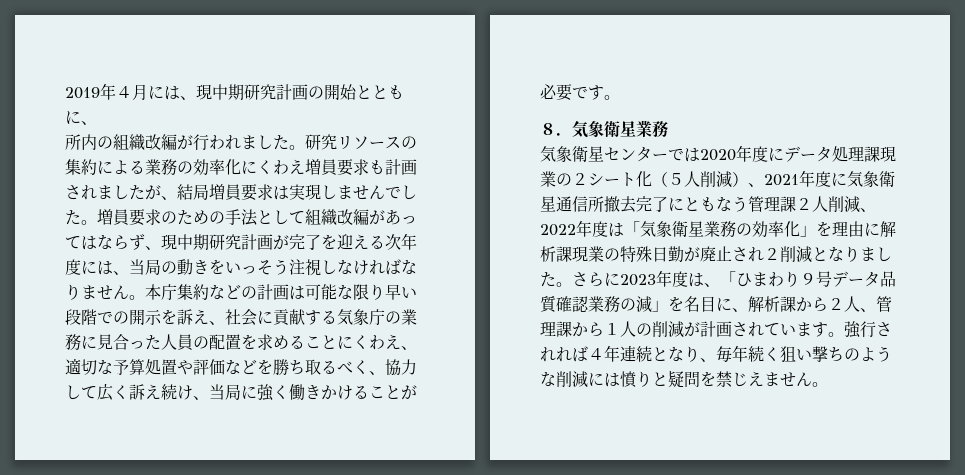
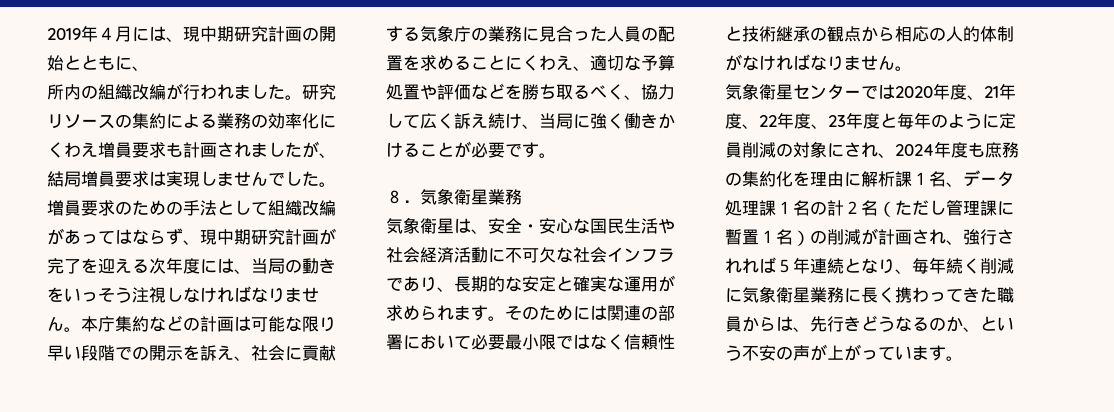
(668, 129) none -> [386,217,675,234] [386,247,675,263] [386,275,675,292] [386,305,675,321] [386,334,675,350] [725,26,1014,42] [725,54,912,71] // 気象衛星は、安全・安心な国民生活や社会経済活動に不可欠な社会インフラであり、長期的な安定と確実な運用が求められます。そのためには関連の部署において必要最小限ではなく信頼性と技術継承の観点から相応の人的体制がなければなりません。
[768,146,896,162] [540,170,895,188] [540,196,876,213] [540,220,896,238] [540,246,892,263] [540,270,896,287] [540,296,892,313] [540,321,636,337] にデータ処理課現業の２シート化（５人削減）、2021年度に気象衛星通信所撤去完了にともなう管理課２人削減、2022年度は「気象衛星業務の効率化」を理由に解析課現業の特殊日勤が廃止され２削減となりました。さらに2023年度は、「ひまわり９号データ品質確認業務の減」を名目に、解析課から２人、管理課から１人 -> [967,83,1016,100] [725,112,1016,129] [725,141,1019,158] [725,170,1014,187] [725,200,1014,217] [725,229,810,246] 、21年度、22年度、23年度と毎年のように定員削減の対象にされ、2024年度も庶務の集約化を理由に解析課１名、データ処理課１名の計２名（ただし管理課に暫置１名）
[764,322,844,337] ています。 -> [946,240,963,245] 、
[588,348,604,360] ４ -> [776,259,793,273] ５
[780,346,892,362] [540,370,812,388] 狙い撃ちのような削減には憤りと疑問を禁じえません -> [980,258,1014,274] [725,286,1014,303] [725,315,1014,332] [725,344,946,361] 削減に気象衛星業務に長く携わってきた職員からは、先行きどうなるのか、という不安の声が上がっています

